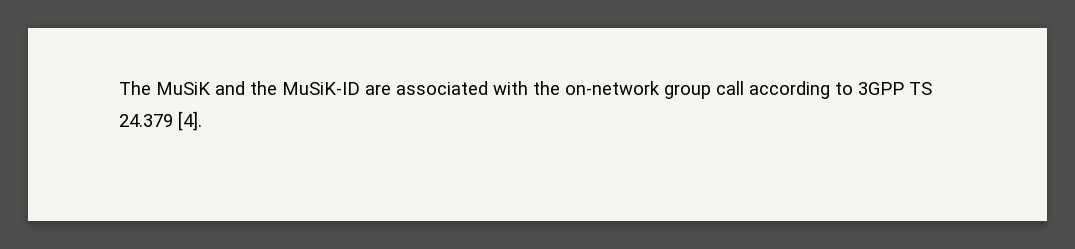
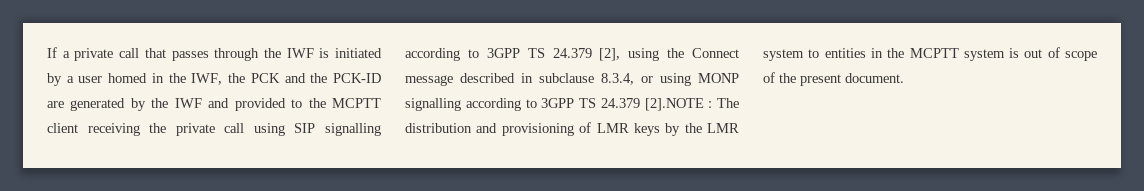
[119,81,932,99] [119,111,202,131] The MuSiK and the MuSiK-ID are associated with the on-network group call according to 3GPP TS 24.379 [4]. -> [47,47,382,61] [47,73,381,86] [47,98,382,111] [47,123,381,136] [405,48,739,61] [405,73,739,86] [405,98,739,111] [405,122,739,136] [763,47,1097,61] [763,72,904,86] If a private call that passes through the IWF is initiated by a user homed in the IWF, the PCK and the PCK-ID are generated by the IWF and provided to the MCPTT client receiving the private call using SIP signalling according to 3GPP TS 24.379 [2], using the Connect message described in subclause 8.3.4, or using MONP signalling according to 3GPP TS 24.379 [2].NOTE : The distribution and provisioning of LMR keys by the LMR system to entities in the MCPTT system is out of scope of the present document.

